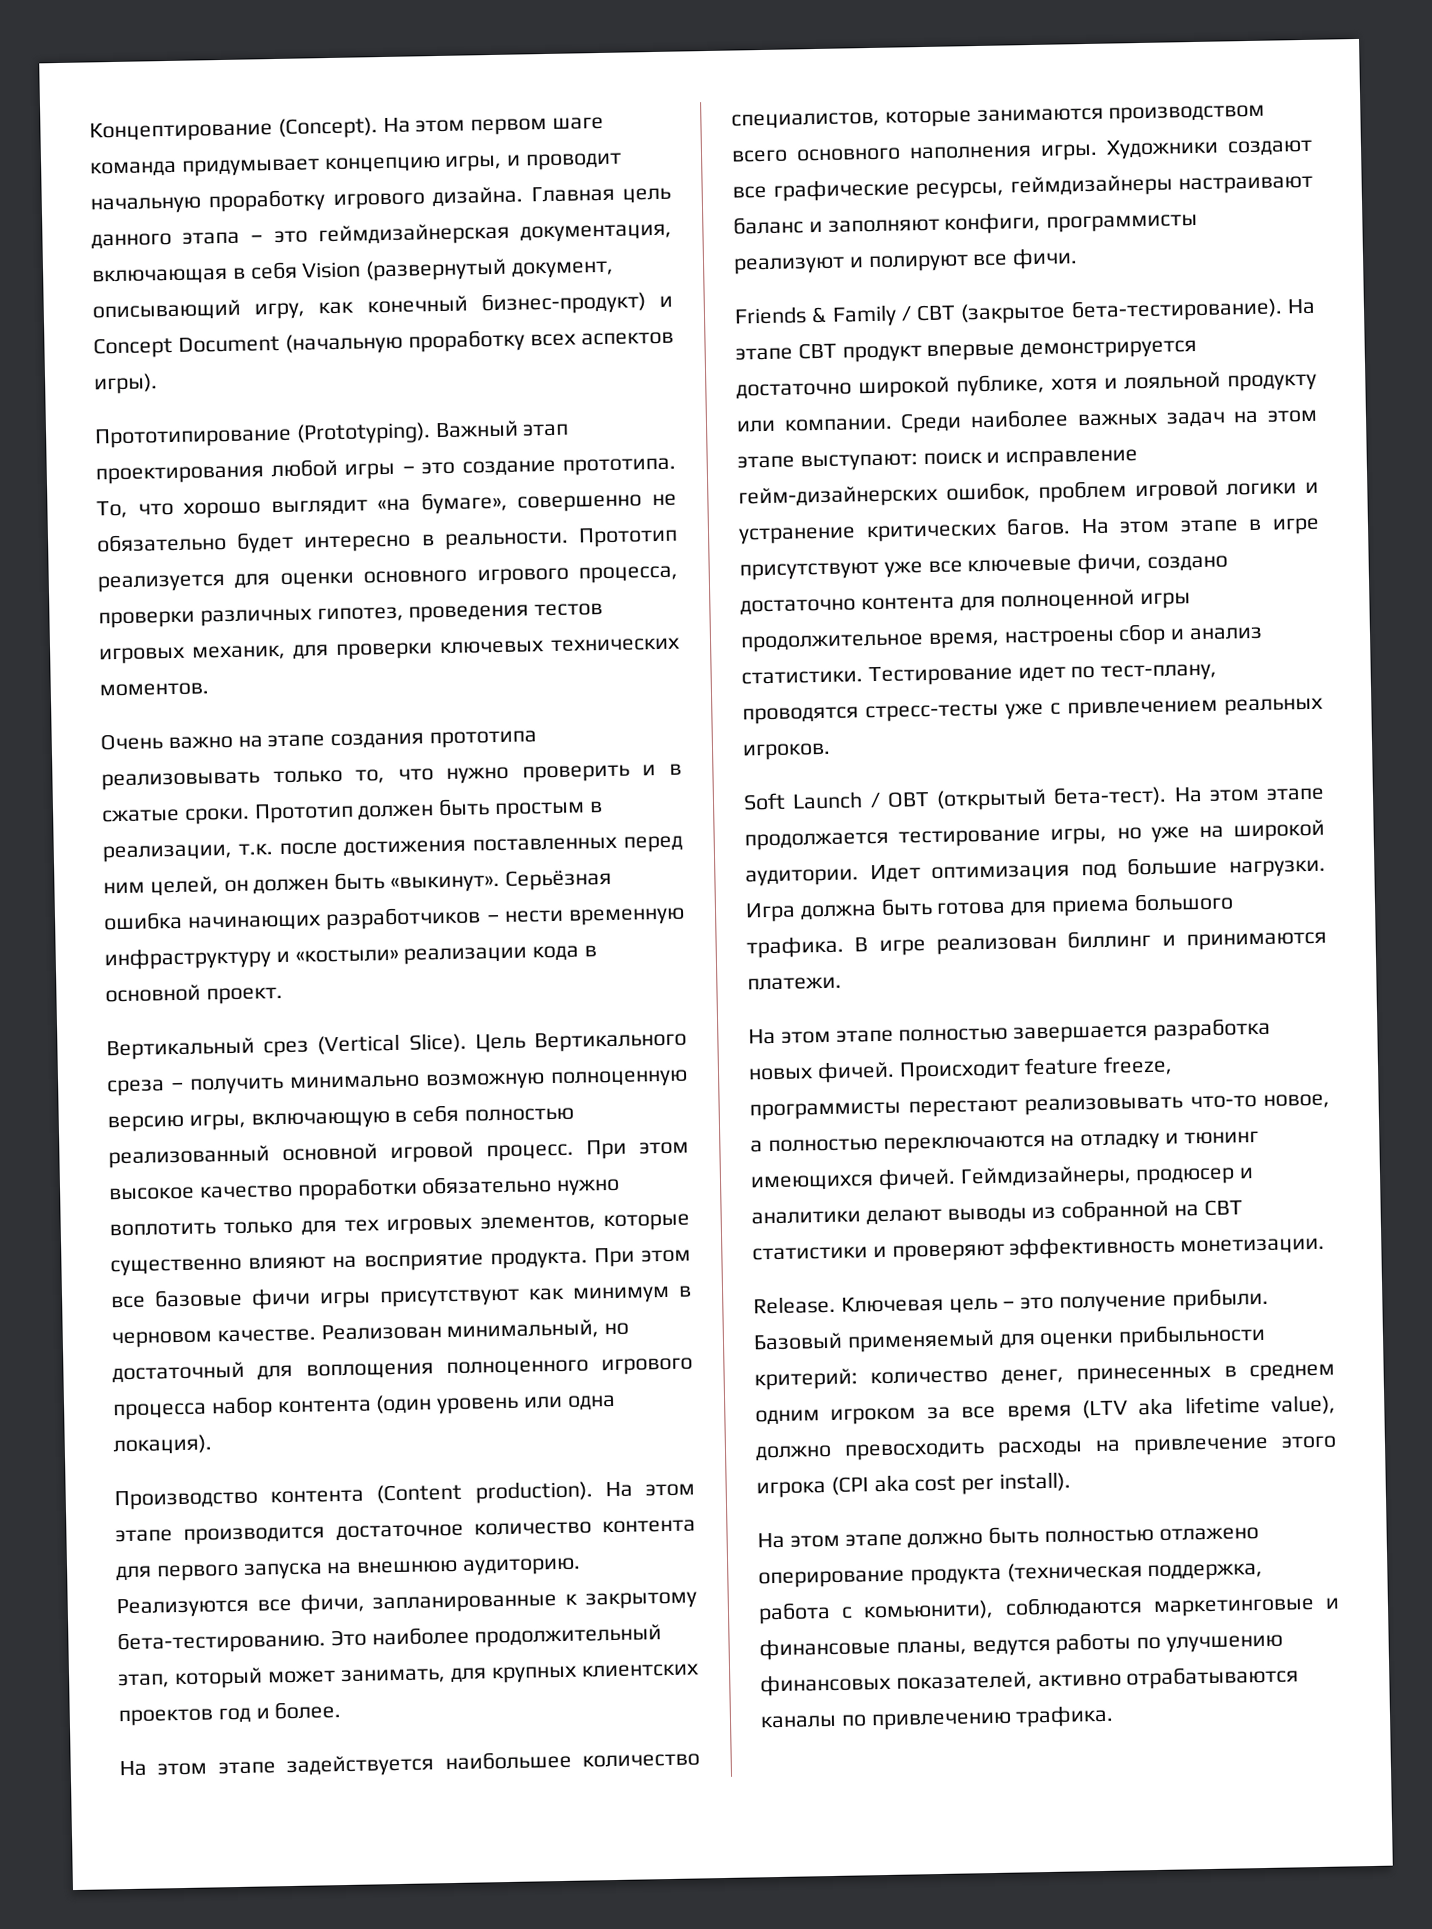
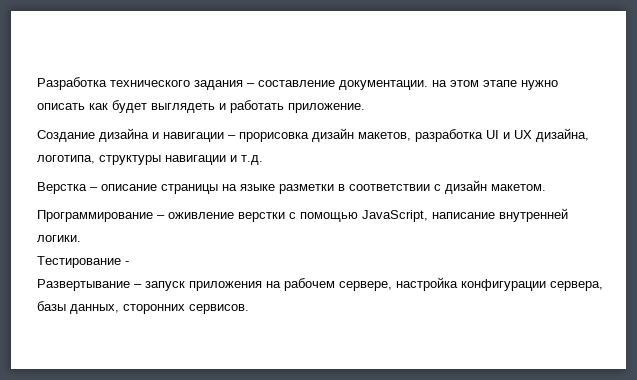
[89,116,605,143] [90,152,623,177] [90,185,671,215] [91,222,672,249] [92,258,615,285] [92,291,673,321] [93,329,674,359] [93,373,158,395] [94,420,570,449] [95,457,676,485] [96,491,677,519] [96,526,678,554] [97,565,678,593] [98,603,604,629] [99,637,680,665] [99,682,209,697] [100,730,538,751] [101,763,682,791] [102,798,603,825] [102,835,683,863] [103,868,612,896] [103,906,685,931] [104,945,598,971] [105,984,283,1005] [106,1030,687,1061] [107,1069,688,1097] [107,1104,575,1133] [108,1139,689,1169] [109,1175,621,1201] [109,1213,690,1237] [110,1247,691,1277] [111,1285,692,1310] [111,1319,630,1349] [112,1357,693,1383] [113,1394,616,1421] [113,1434,212,1455] [114,1480,695,1511] [115,1519,696,1545] [116,1557,582,1582] [116,1591,697,1619] [117,1624,663,1655] [118,1663,699,1690] [118,1701,342,1727] [119,1750,700,1778] [731,104,1266,129] [731,138,1313,163] [732,174,1313,202] [733,212,1199,235] [733,248,1079,275] [734,297,1316,327] [735,339,1198,363] [736,371,1317,399] [736,409,1318,434] [737,449,1139,472] [738,479,1319,509] [738,517,1320,545] [739,553,1229,581] [740,589,1192,615] [740,623,1264,653] [741,663,1218,687] [742,697,1323,725] [742,742,831,761] [743,785,1325,811] [744,819,1325,851] [745,856,1326,887] [745,892,1234,923] [746,929,1327,959] [747,976,842,991] [748,1017,1272,1045] [748,1055,1174,1084] [749,1093,1330,1121] [750,1130,1259,1154] [750,1165,1255,1191] [751,1199,1243,1225] [752,1236,1326,1262] [753,1287,1269,1315] [753,1323,1267,1353] [754,1363,1335,1391] [755,1394,1336,1425] [755,1435,1337,1461] [756,1471,1072,1499] [757,1526,1259,1549] [758,1561,1264,1589] [758,1596,1340,1625] [759,1632,1284,1661] [760,1665,1300,1697] [760,1705,1115,1731] Концептирование (Concept). На этом первом шаге команда придумывает концепцию игры, и проводит начальную проработку игрового дизайна. Главная цель данного этапа – это геймдизайнерская документация, включающая в себя Vision (развернутый документ, описывающий игру, как конечный бизнес-продукт) и Concept Document (начальную проработку всех аспектов игры). // Прототипирование (Prototyping). Важный этап проектирования любой игры – это создание прототипа. То, что хорошо выглядит «на бумаге», совершенно не обязательно будет интересно в реальности. Прототип реализуется для оценки основного игрового процесса, проверки различных гипотез, проведения тестов игровых механик, для проверки ключевых технических моментов. // Очень важно на этапе создания прототипа реализовывать только то, что нужно проверить и в сжатые сроки. Прототип должен быть простым в реализации, т.к. после достижения поставленных перед ним целей, он должен быть «выкинут». Серьёзная ошибка начинающих разработчиков – нести временную инфраструктуру и «костыли» реализации кода в основной проект. // Вертикальный срез (Vertical Slice). Цель Вертикального среза – получить минимально возможную полноценную версию игры, включающую в себя полностью реализованный основной игровой процесс. При этом высокое качество проработки обязательно нужно воплотить только для тех игровых элементов, которые существенно влияют на восприятие продукта. При этом все базовые фичи игры присутствуют как минимум в черновом качестве. Реализован минимальный, но достаточный для воплощения полноценного игрового процесса набор контента (один уровень или одна локация). // Производство контента (Content production). На этом этапе производится достаточное количество контента для первого запуска на внешнюю аудиторию. Реализуются все фичи, запланированные к закрытому бета-тестированию. Это наиболее продолжительный этап, который может занимать, для крупных клиентских проектов год и более. // На этом этапе задействуется наибольшее количество специалистов, которые занимаются производством всего основного наполнения игры. Художники создают все графические ресурсы, геймдизайнеры настраивают баланс и заполняют конфиги, программисты реализуют и полируют все фичи. // Friends & Family / CBT (закрытое бета-тестирование). На этапе CBT продукт впервые демонстрируется достаточно широкой публике, хотя и лояльной продукту или компании. Среди наиболее важных задач на этом этапе выступают: поиск и исправление гейм-дизайнерских ошибок, проблем игровой логики и устранение критических багов. На этом этапе в игре присутствуют уже все ключевые фичи, создано достаточно контента для полноценной игры продолжительное время, настроены сбор и анализ статистики. Тестирование идет по тест-плану, проводятся стресс-тесты уже с привлечением реальных игроков. // Soft Launch / OBT (открытый бета-тест). На этом этапе продолжается тестирование игры, но уже на широкой аудитории. Идет оптимизация под большие нагрузки. Игра должна быть готова для приема большого трафика. В игре реализован биллинг и принимаются платежи. // На этом этапе полностью завершается разработка новых фичей. Происходит feature freeze, программисты перестают реализовывать что-то новое, а полностью переключаются на отладку и тюнинг имеющихся фичей. Геймдизайнеры, продюсер и аналитики делают выводы из собранной на CBT статистики и проверяют эффективность монетизации. // Release. Ключевая цель – это получение прибыли. Базовый применяемый для оценки прибыльности критерий: количество денег, принесенных в среднем одним игроком за все время (LTV aka lifetime value), должно превосходить расходы на привлечение этого игрока (CPI aka cost per install). // На этом этапе должно быть полностью отлажено оперирование продукта (техническая поддержка, работа с комьюнити), соблюдаются маркетинговые и финансовые планы, ведутся работы по улучшению финансовых показателей, активно отрабатываются каналы по привлечению трафика. -> [37,77,558,90] [37,100,365,113] [37,128,589,142] [37,155,263,165] [37,180,546,194] [37,208,568,222] [37,235,81,242] [37,256,129,268] [37,277,603,291] [37,301,249,314] Разработка технического задания – составление документации. на этом этапе нужно описать как будет выглядеть и работать приложение. // Создание дизайна и навигации – прорисовка дизайн макетов, разработка UI и UX дизайна, логотипа, структуры навигации и т.д. // Верстка – описание страницы на языке разметки в соответствии с дизайн макетом. // Программирование – оживление верстки с помощью JavaScript, написание внутренней логики. // Тестирование - // Развертывание – запуск приложения на рабочем сервере, настройка конфигурации сервера, базы данных, сторонних сервисов.

